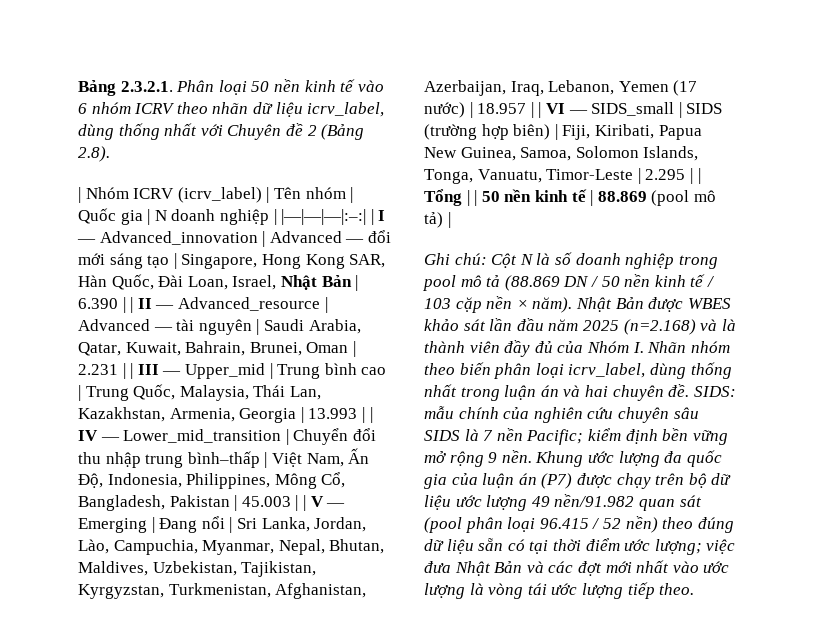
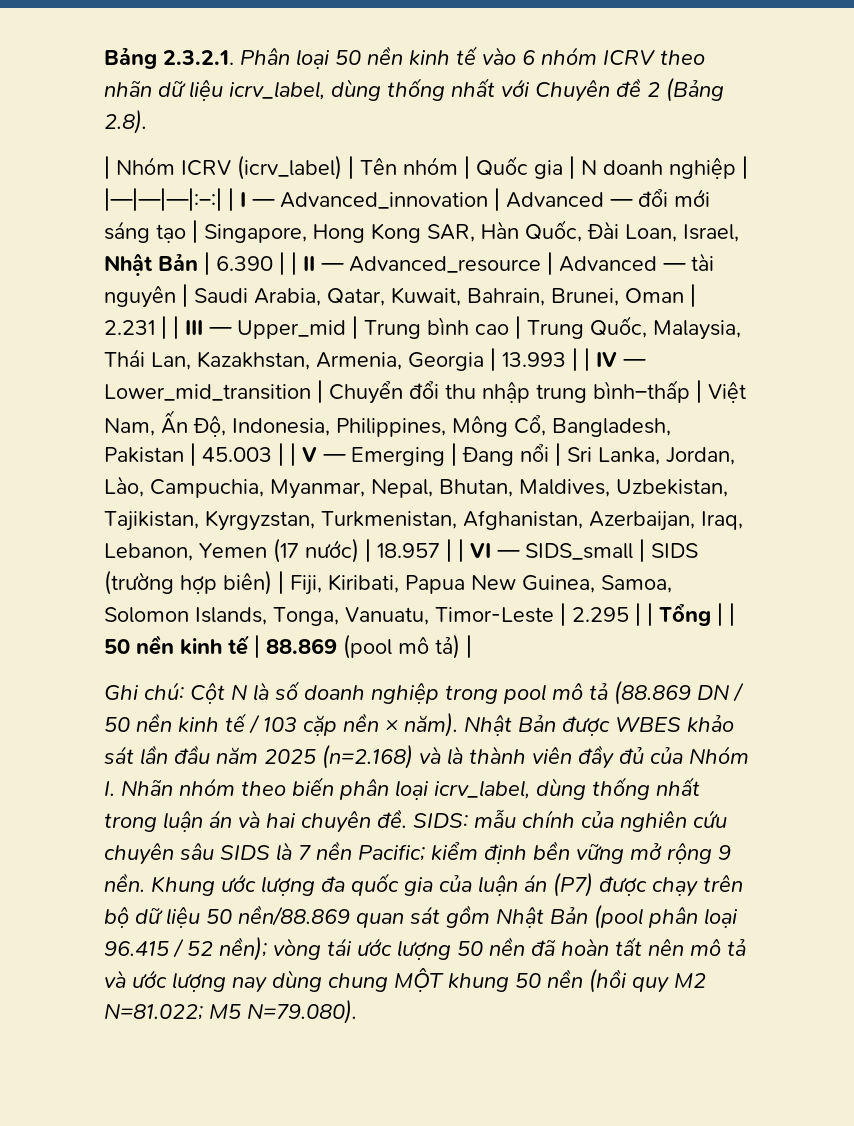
[455,494,702,511] ước lượng 49 nền/91.982 quan sát -> [206,905,588,928] 50 nền/88.869 quan sát gồm Nhật Bản
[625,516,734,533] [424,538,736,555] [424,560,730,576] [424,582,695,599] nền) theo đúng dữ liệu sẵn có tại thời điểm ước lượng; việc đưa Nhật Bản và các đợt mới nhất vào ước lượng là vòng tái ước lượng tiếp theo. -> [219,936,746,961] [104,967,706,993] [104,999,357,1024] nền); vòng tái ước lượng 50 nền đã hoàn tất nên mô tả và ước lượng nay dùng chung MỘT khung 50 nền (hồi quy M2 N=81.022; M5 N=79.080).

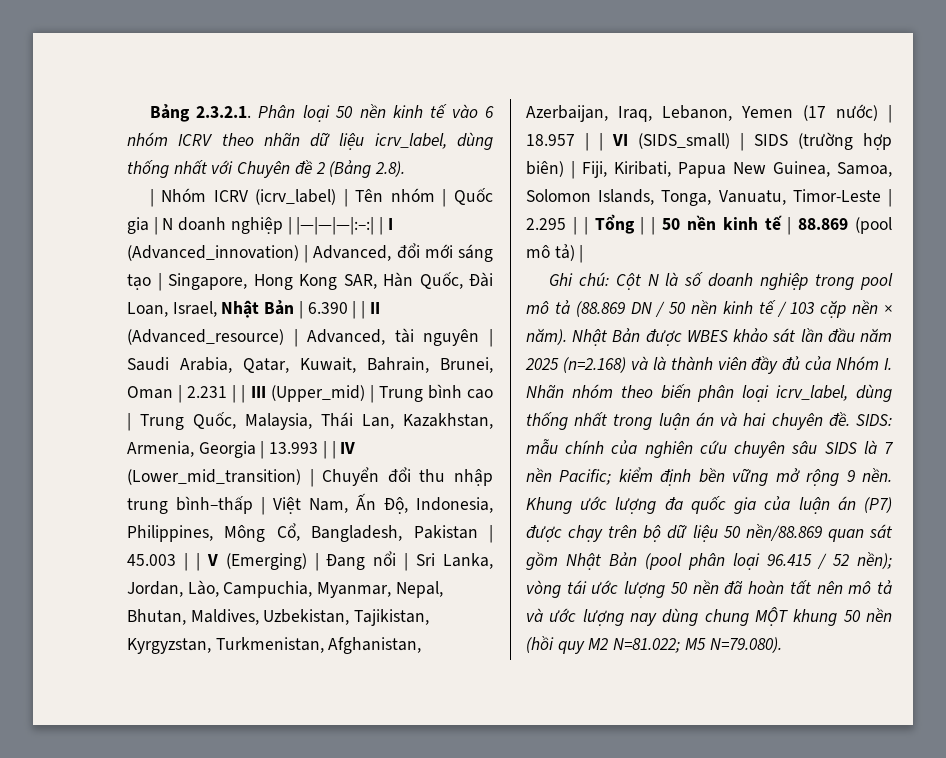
[252,188,633,211] — Advanced_innovation | Advanced — -> [127,245,392,263] (Advanced_innovation) | Advanced,
[321,252,686,275] — Advanced_resource | Advanced — -> [127,329,386,347] (Advanced_resource) | Advanced,
[209,320,346,339] — Upper_mid -> [270,385,365,402] (Upper_mid)
[623,359,646,367] [104,384,311,401] — Lower_mid_transition -> [127,469,301,485] (Lower_mid_transition)
[323,447,445,466] — Emerging -> [225,553,307,570] (Emerging)
[497,543,633,560] — SIDS_small -> [638,133,730,149] (SIDS_small)

